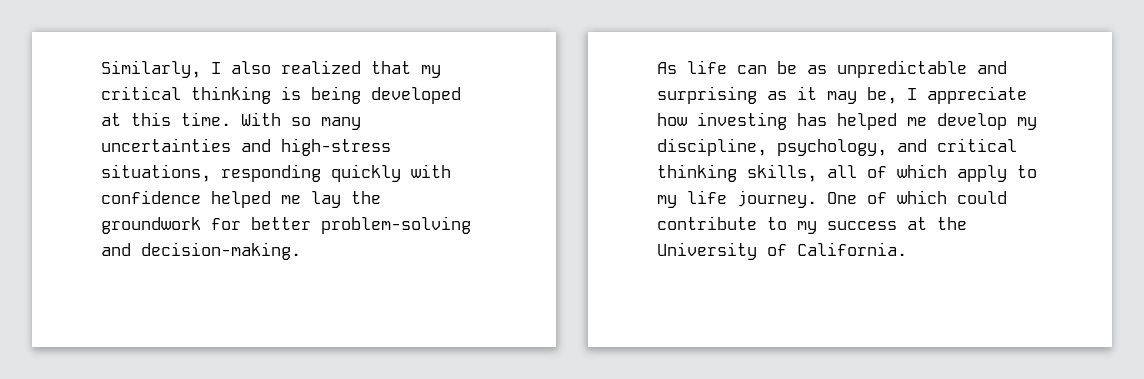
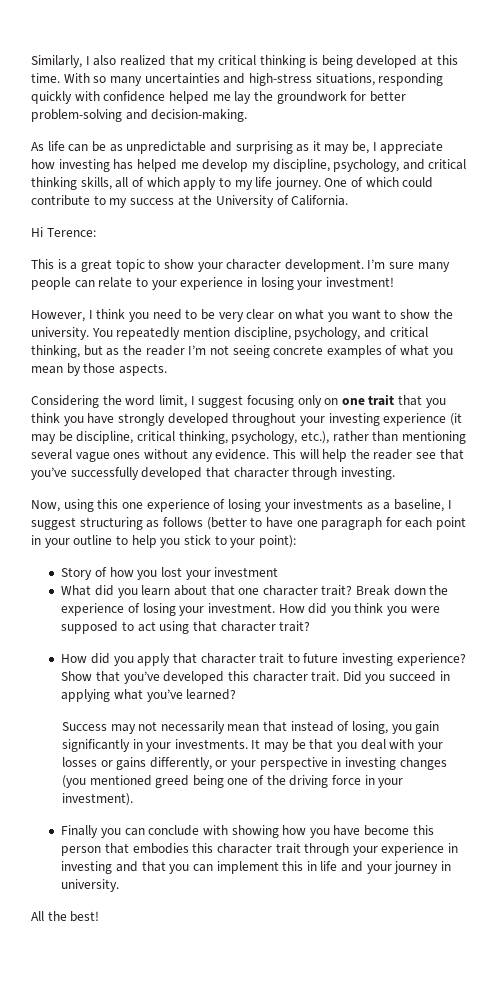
(907, 249) none -> [31,227,96,237] [31,259,450,272] [31,277,394,290] [31,309,453,322] [31,327,428,340] [31,345,453,358] [31,363,167,376] [31,394,446,408] [31,413,462,426] [31,431,466,444] [31,449,464,462] [31,467,395,480] [31,499,452,512] [31,517,467,530] [31,535,296,548] [61,567,279,580] [61,585,449,598] [61,603,440,616] [61,621,311,634] [61,653,466,666] [61,671,450,684] [61,689,237,702] [61,721,440,734] [61,739,443,752] [61,757,447,770] [61,775,404,788] [61,793,133,806] [61,825,434,838] [61,843,459,856] [61,861,452,874] [61,879,120,892] [31,911,100,922] // Hi Terence: // This is a great topic to show your character development. I’m sure many people can relate to your experience in losing your investment! // However, I think you need to be very clear on what you want to show the university. You repeatedly mention discipline, psychology, and critical thinking, but as the reader I’m not seeing concrete examples of what you mean by those aspects. // Considering the word limit, I suggest focusing only on one trait that you think you have strongly developed throughout your investing experience (it may be discipline, critical thinking, psychology, etc.), rather than mentioning several vague ones without any evidence. This will help the reader see that you’ve successfully developed that character through investing. // Now, using this one experience of losing your investments as a baseline, I suggest structuring as follows (better to have one paragraph for each point in your outline to help you stick to your point): // Story of how you lost your investment // What did you learn about that one character trait? Break down the experience of losing your investment. How did you think you were supposed to act using that character trait? // How did you apply that character trait to future investing experience? Show that you’ve developed this character trait. Did you succeed in applying what you’ve learned? // Success may not necessarily mean that instead of losing, you gain significantly in your investments. It may be that you deal with your losses or gains differently, or your perspective in investing changes (you mentioned greed being one of the driving force in your investment). // Finally you can conclude with showing how you have become this person that embodies this character trait through your experience in investing and that you can implement this in life and your journey in university. // All the best!

